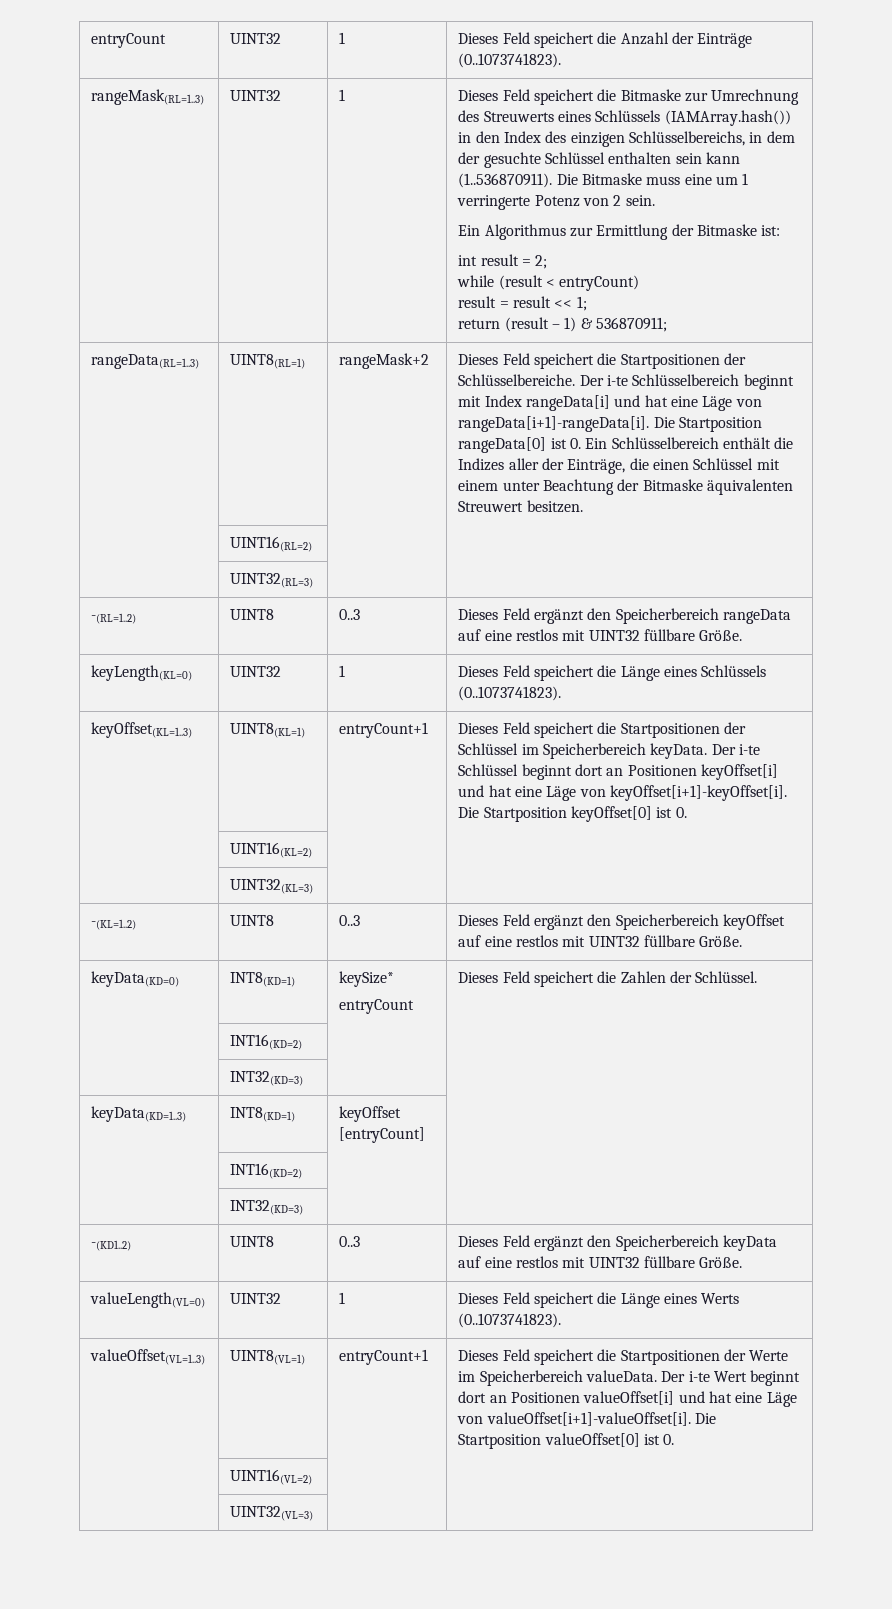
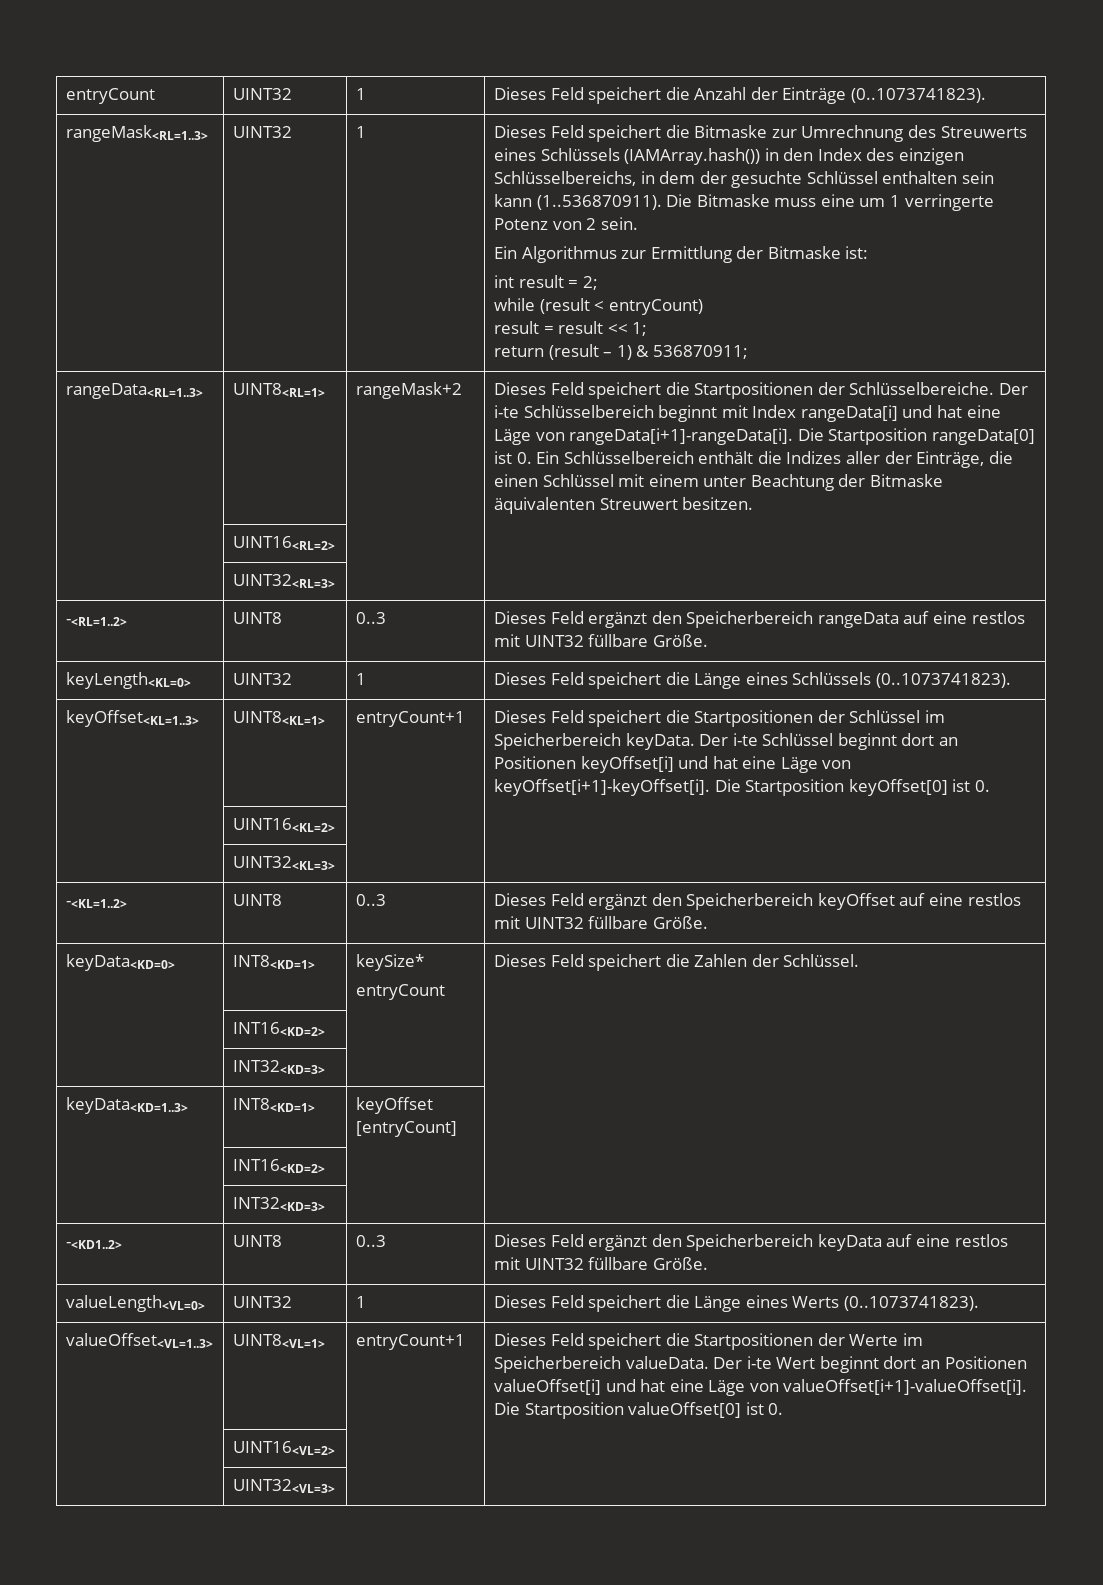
[91,89,205,105] rangeMask(RL=1..3) -> [65,125,208,142] rangeMask<RL=1..3>
[91,354,200,369] [230,354,306,369] rangeData(RL=1..3) | UINT8(RL=1) -> [65,383,203,399] [232,383,325,397] rangeData<RL=1..3> | UINT8<RL=1>
[230,536,313,552] [230,573,314,588] [91,613,137,624] UINT16(RL=2) | | // | UINT32(RL=3) | | // -(RL=1..2) -> [232,536,335,550] [232,574,335,588] [65,617,127,626] UINT16<RL=2> | | // | UINT32<RL=3> | | // -<RL=1..2>
[91,665,193,681] keyLength(KL=0) -> [65,672,191,689] keyLength<KL=0>
[91,722,193,738] [230,723,306,738] keyOffset(KL=1..3) | UINT8(KL=1) -> [65,710,199,727] [232,711,325,725] keyOffset<KL=1..3> | UINT8<KL=1>
[230,842,313,858] [230,879,314,894] [91,919,137,930] UINT16(KL=2) | | // | UINT32(KL=3) | | // -(KL=1..2) -> [232,818,335,832] [232,856,335,870] [65,899,127,908] UINT16<KL=2> | | // | UINT32<KL=3> | | // -<KL=1..2>
[91,971,180,987] [230,972,296,987] keyData(KD=0) | INT8(KD=1) -> [65,954,175,971] [232,955,315,969] keyData<KD=0> | INT8<KD=1>
[230,1034,303,1050] [230,1071,304,1086] [91,1106,187,1122] [230,1107,296,1122] INT16(KD=2) | | // | INT32(KD=3) | | // keyData(KD=1..3) | INT8(KD=1) -> [232,1022,325,1036] [232,1060,325,1074] [65,1097,188,1114] [232,1098,315,1112] INT16<KD=2> | | // | INT32<KD=3> | | // keyData<KD=1..3> | INT8<KD=1>
[230,1163,303,1179] [230,1200,304,1215] [91,1240,132,1251] INT16(KD=2) | | // | INT32(KD=3) | | // -(KD1..2) -> [232,1159,325,1173] [232,1197,325,1211] [65,1240,122,1249] INT16<KD=2> | | // | INT32<KD=3> | | // -<KD1..2>
[90,1292,206,1308] valueLength(VL=0) -> [65,1295,205,1312] valueLength<VL=0>
[90,1349,206,1365] [230,1350,306,1365] valueOffset(VL=1..3) | UINT8(VL=1) -> [65,1333,213,1348] [232,1334,325,1348] valueOffset<VL=1..3> | UINT8<VL=1>
[230,1469,313,1485] [230,1506,314,1521] UINT16(VL=2) | | // | UINT32(VL=3) -> [232,1441,335,1455] [232,1479,335,1493] UINT16<VL=2> | | // | UINT32<VL=3>

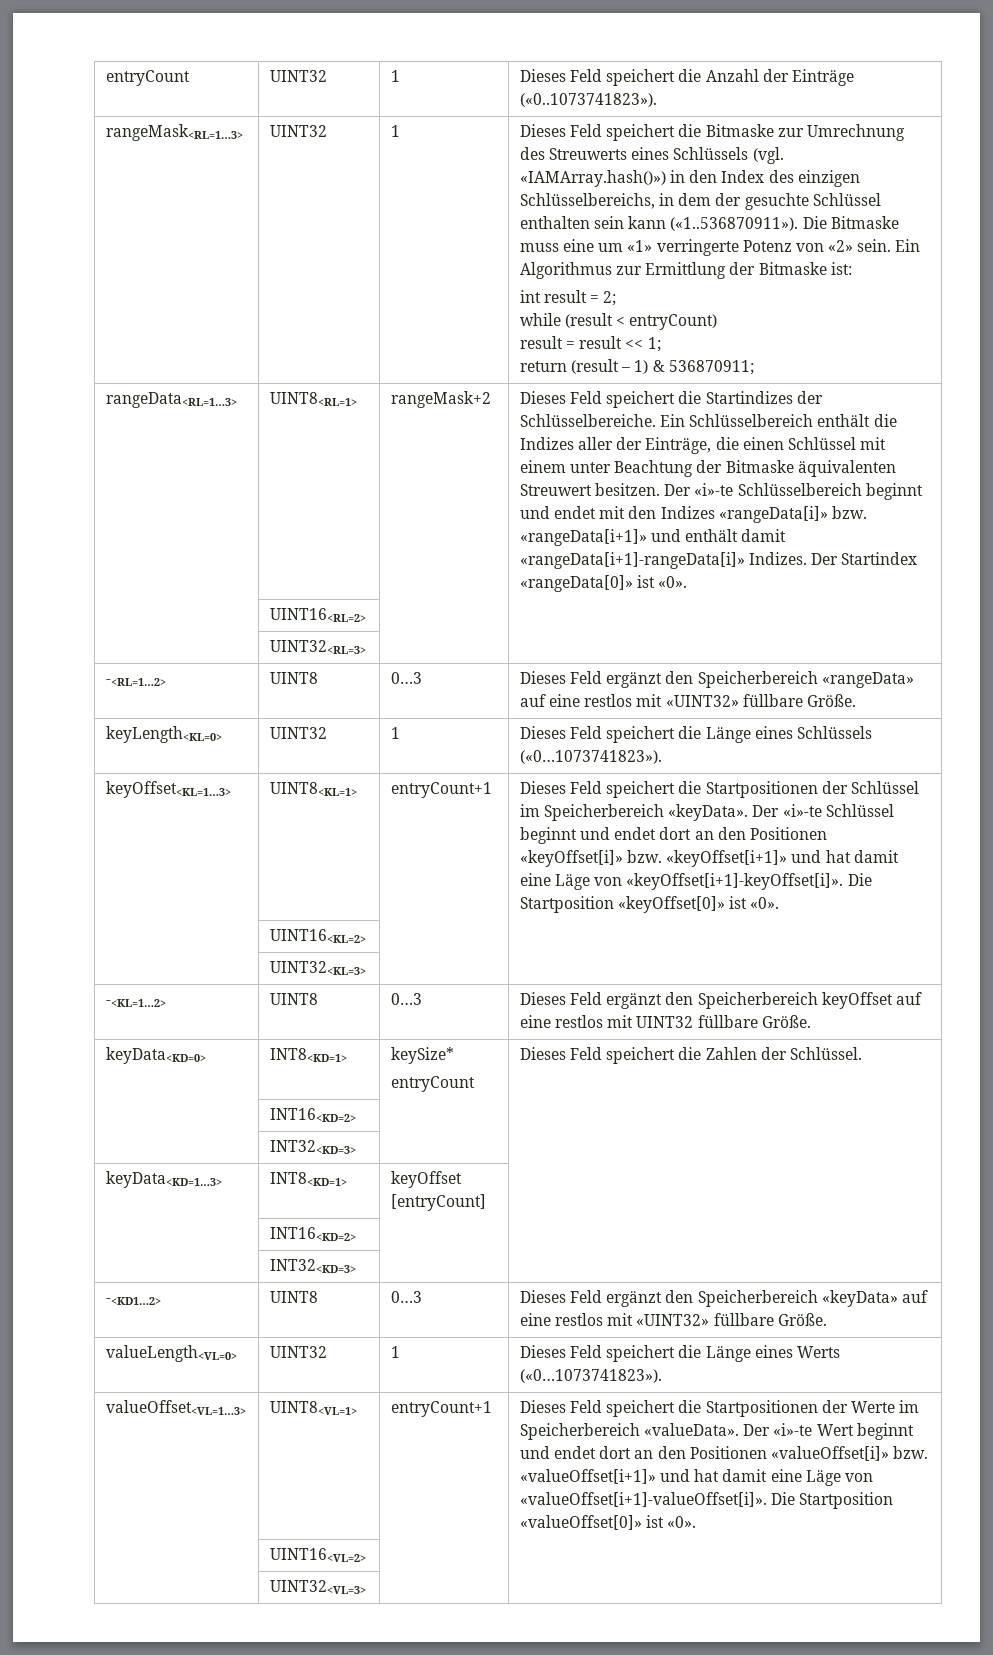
[851,88,987,103] [65,125,208,142] (0..1073741823). // rangeMask<RL=1..3> -> [519,93,657,107] [105,124,243,141] («0..1073741823»). // rangeMask<RL=1…3>
[624,148,761,165] (IAMArray.hash()) -> [752,147,784,164] [519,170,666,187] (vgl. «IAMArray.hash()»)
[536,195,662,210] (1..536870911). -> [670,217,799,231] («1..536870911»).
[890,195,901,207] 1 -> [627,240,653,252] «1»
[586,218,597,230] 2 -> [828,240,854,252] «2»
(638, 223) // -> (892, 245) none
[65,383,203,399] rangeData<RL=1..3> -> [105,392,237,408] rangeData<RL=1…3>
[694,382,814,399] Startpositionen -> [705,391,793,404] Startindizes
[999,383,1029,395] [493,405,1001,422] [493,428,1035,445] [493,451,532,464] Der i-te Schlüsselbereich beginnt mit Index rangeData[i] und hat eine Läge von rangeData[i+1]-rangeData[i]. Die Startposition rangeData[0] ist 0. -> (656, 420) none
(754, 503) none -> [664,483,923,500] [519,506,867,523] [519,529,787,546] [519,552,918,569] [519,575,688,592] Der «i»-te Schlüsselbereich beginnt und endet mit den Indizes «rangeData[i]» bzw. «rangeData[i+1]» und enthält damit «rangeData[i+1]-rangeData[i]» Indizes. Der Startindex «rangeData[0]» ist «0».
[65,617,127,626] [232,612,282,624] [355,612,386,624] [493,611,1025,628] [493,634,584,647] -<RL=1..2> | UINT8 | 0..3 | Dieses Feld ergänzt den Speicherbereich rangeData auf eine restlos mit UINT32 -> [105,678,166,686] [269,672,318,684] [390,672,422,684] [519,671,914,688] [519,694,739,707] -<RL=1…2> | UINT8 | 0…3 | Dieses Feld ergänzt den Speicherbereich «rangeData» auf eine restlos mit «UINT32»
[876,673,1012,688] [65,710,199,727] (0..1073741823). // keyOffset<KL=1..3> -> [519,750,662,764] [105,781,231,798] («0…1073741823»). // keyOffset<KL=1…3>
[625,733,959,750] [493,756,852,773] [493,779,990,796] keyData. Der i-te Schlüssel beginnt dort an Positionen keyOffset[i] und hat eine Läge von keyOffset[i+1]-keyOffset[i]. Die Startposition keyOffset[0] ist 0. -> [668,804,894,821] [519,827,827,844] [519,850,899,867] [519,873,872,890] [519,896,780,913] «keyData». Der «i»-te Schlüssel beginnt und endet dort an den Positionen «keyOffset[i]» bzw. «keyOffset[i+1]» und hat damit eine Läge von «keyOffset[i+1]-keyOffset[i]». Die Startposition «keyOffset[0]» ist «0».
[65,899,127,908] [232,894,282,906] [355,894,386,906] -<KL=1..2> | UINT8 | 0..3 -> [105,999,166,1007] [269,993,318,1005] [390,993,422,1005] -<KL=1…2> | UINT8 | 0…3
[65,1097,188,1114] keyData<KD=1..3> -> [105,1171,222,1188] keyData<KD=1…3>
[65,1240,122,1249] [232,1235,282,1247] [355,1235,386,1247] [493,1234,1008,1251] [493,1257,584,1270] -<KD1..2> | UINT8 | 0..3 | Dieses Feld ergänzt den Speicherbereich keyData auf eine restlos mit UINT32 -> [105,1297,161,1305] [269,1291,318,1303] [390,1291,422,1303] [519,1290,928,1307] [519,1313,710,1326] -<KD1…2> | UINT8 | 0…3 | Dieses Feld ergänzt den Speicherbereich «keyData» auf eine restlos mit «UINT32»
[844,1296,980,1311] [65,1333,213,1348] (0..1073741823). // valueOffset<VL=1..3> -> [519,1369,662,1383] [105,1400,246,1415] («0…1073741823»). // valueOffset<VL=1…3>
[625,1356,1027,1373] [493,1379,1028,1396] [493,1402,784,1419] valueData. Der i-te Wert beginnt dort an Positionen valueOffset[i] und hat eine Läge von valueOffset[i+1]-valueOffset[i]. Die Startposition valueOffset[0] ist 0. -> [643,1423,914,1440] [519,1446,929,1461] [519,1469,873,1486] [519,1492,894,1509] [519,1515,697,1530] «valueData». Der «i»-te Wert beginnt und endet dort an den Positionen «valueOffset[i]» bzw. «valueOffset[i+1]» und hat damit eine Läge von «valueOffset[i+1]-valueOffset[i]». Die Startposition «valueOffset[0]» ist «0».

